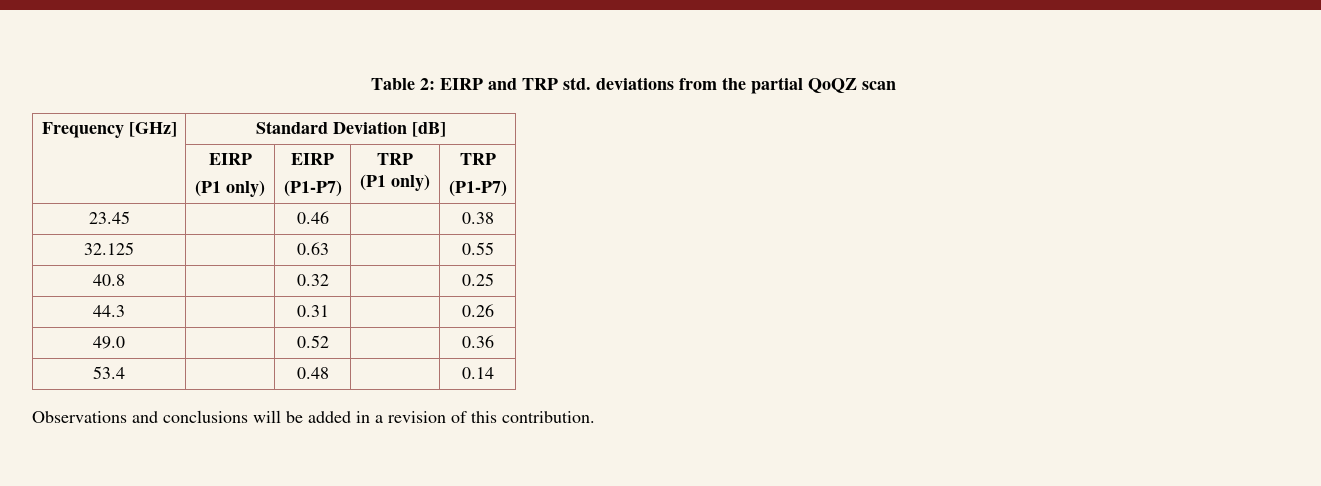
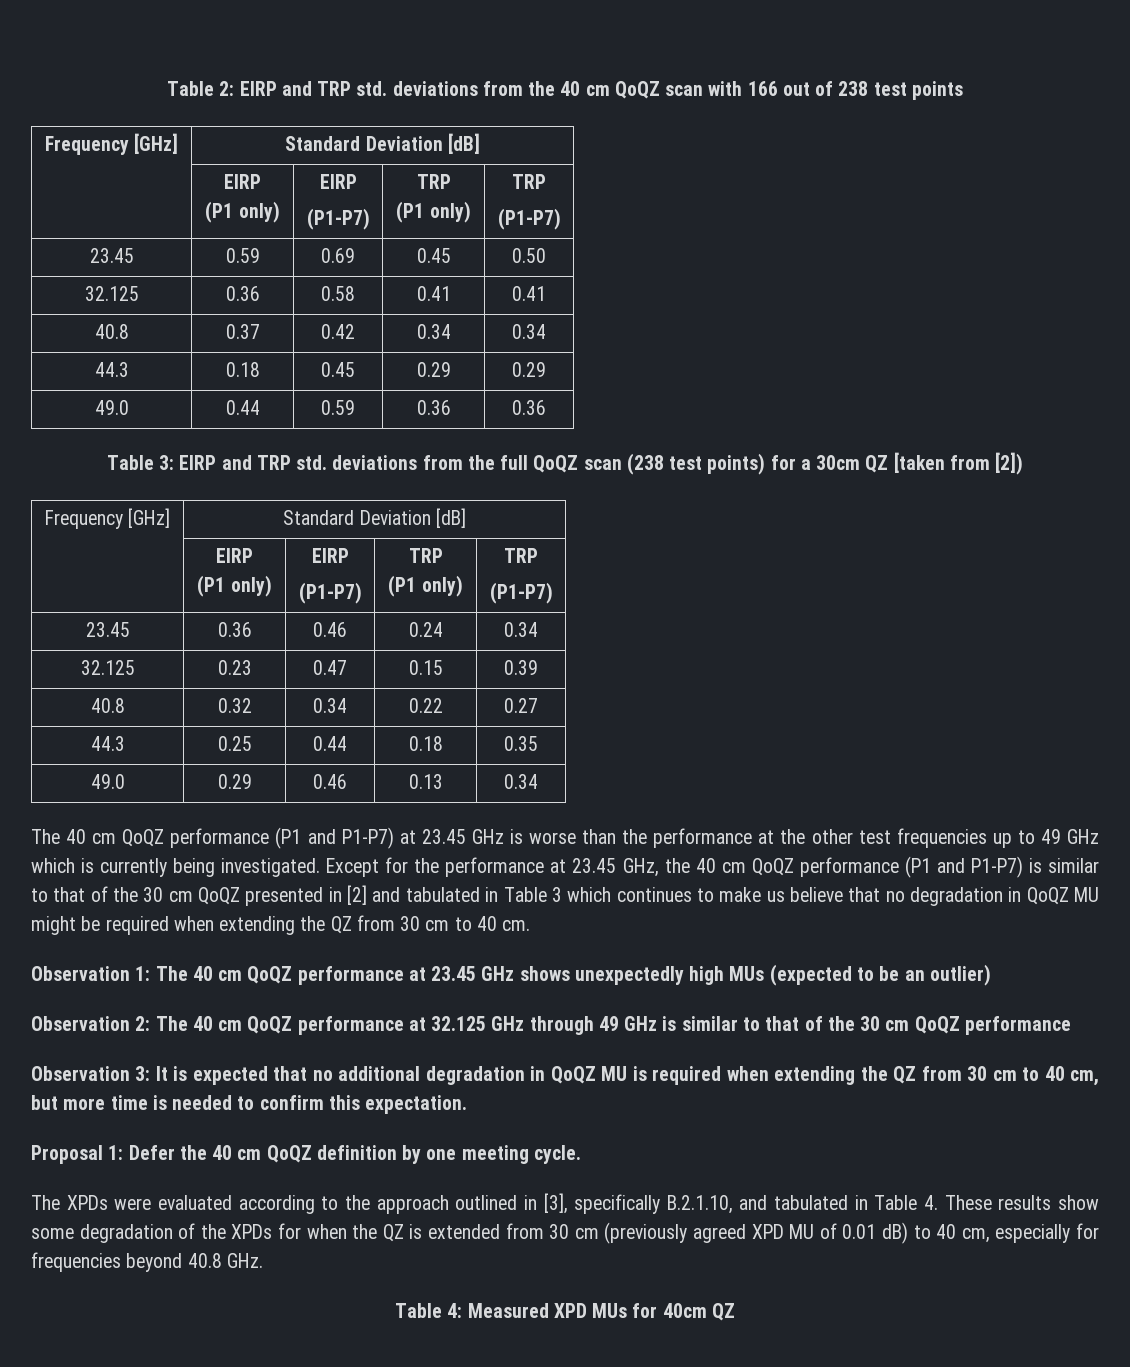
[751,77,896,94] partial QoQZ scan -> [560,81,964,100] 40 cm QoQZ scan with 166 out of 238 test points
[296,211,329,224] [461,212,494,224] [84,242,134,255] [296,242,329,255] [461,242,494,255] [93,274,125,286] | 0.46 | | 0.38 // 32.125 | | 0.63 | | 0.55 // 40.8 | | -> [225,248,260,263] [321,248,355,263] [416,248,451,263] [512,248,546,263] [84,286,139,301] [225,286,260,301] [321,286,355,301] [416,286,451,301] [512,286,546,301] [94,324,129,339] [225,324,260,339] [321,324,355,339] [416,324,451,339] [512,324,546,339] [94,362,129,377] [225,362,260,377] [321,362,355,377] [416,362,451,377] [512,362,546,377] [94,400,129,415] [225,400,260,415] [321,400,355,415] [416,400,451,415] [512,400,546,415] [106,452,1024,475] [44,508,171,529] [283,508,466,528] [216,548,253,563] [197,575,272,597] [311,548,349,563] [298,582,362,604] [408,548,443,563] [388,575,463,597] [504,548,538,563] [489,582,553,604] [85,622,130,637] [217,622,252,637] [313,622,347,637] [408,622,443,637] [504,622,538,637] [80,660,135,675] [217,660,252,675] [313,660,347,675] [408,660,443,675] [504,660,538,675] [90,698,125,713] 0.59 | 0.69 | 0.45 | 0.50 // 32.125 | 0.36 | 0.58 | 0.41 | 0.41 // 40.8 | 0.37 | 0.42 | 0.34 | 0.34 // 44.3 | 0.18 | 0.45 | 0.29 | 0.29 // 49.0 | 0.44 | 0.59 | 0.36 | 0.36 // Table 3: EIRP and TRP std. deviations from the full QoQZ scan (238 test points) for a 30cm QZ [taken from [2]) // Frequency [GHz] | Standard Deviation [dB] // | EIRP // (P1 only) | EIRP // (P1-P7) | TRP // (P1 only) | TRP // (P1-P7) // 23.45 | 0.36 | 0.46 | 0.24 | 0.34 // 32.125 | 0.23 | 0.47 | 0.15 | 0.39 // 40.8 |
[461,273,494,286] [93,305,125,317] [296,305,329,317] [461,304,494,317] [93,336,125,349] [296,335,329,348] [461,335,494,348] [93,366,125,379] [296,367,329,379] [461,367,494,379] [32,410,595,423] | 0.25 // 44.3 | | 0.31 | | 0.26 // 49.0 | | 0.52 | | 0.36 // 53.4 | | 0.48 | | 0.14 // Observations and conclusions will be added in a revision of this contribution. -> [313,698,347,713] [408,698,443,713] [504,698,538,713] [90,736,125,751] [217,736,252,751] [313,736,347,751] [408,736,443,751] [504,736,538,751] [90,774,125,789] [217,774,252,789] [313,774,347,789] [408,774,443,789] [504,774,538,789] [31,827,1100,849] [31,856,1099,878] [31,885,1099,906] [31,915,531,935] [31,964,991,986] [31,1016,1071,1035] [31,1066,1100,1086] [31,1095,468,1114] [31,1145,581,1164] [31,1193,1099,1214] [31,1222,1100,1244] [31,1252,263,1272] [395,1303,735,1321] 0.34 | 0.22 | 0.27 // 44.3 | 0.25 | 0.44 | 0.18 | 0.35 // 49.0 | 0.29 | 0.46 | 0.13 | 0.34 // The 40 cm QoQZ performance (P1 and P1-P7) at 23.45 GHz is worse than the performance at the other test frequencies up to 49 GHz which is currently being investigated. Except for the performance at 23.45 GHz, the 40 cm QoQZ performance (P1 and P1-P7) is similar to that of the 30 cm QoQZ presented in [2] and tabulated in Table 3 which continues to make us believe that no degradation in QoQZ MU might be required when extending the QZ from 30 cm to 40 cm. // Observation 1: The 40 cm QoQZ performance at 23.45 GHz shows unexpectedly high MUs (expected to be an outlier) // Observation 2: The 40 cm QoQZ performance at 32.125 GHz through 49 GHz is similar to that of the 30 cm QoQZ performance // Observation 3: It is expected that no additional degradation in QoQZ MU is required when extending the QZ from 30 cm to 40 cm, but more time is needed to confirm this expectation. // Proposal 1: Defer the 40 cm QoQZ definition by one meeting cycle. // The XPDs were evaluated according to the approach outlined in [3], specifically B.2.1.10, and tabulated in Table 4. These results show some degradation of the XPDs for when the QZ is extended from 30 cm (previously agreed XPD MU of 0.01 dB) to 40 cm, especially for frequencies beyond 40.8 GHz. // Table 4: Measured XPD MUs for 40cm QZ

